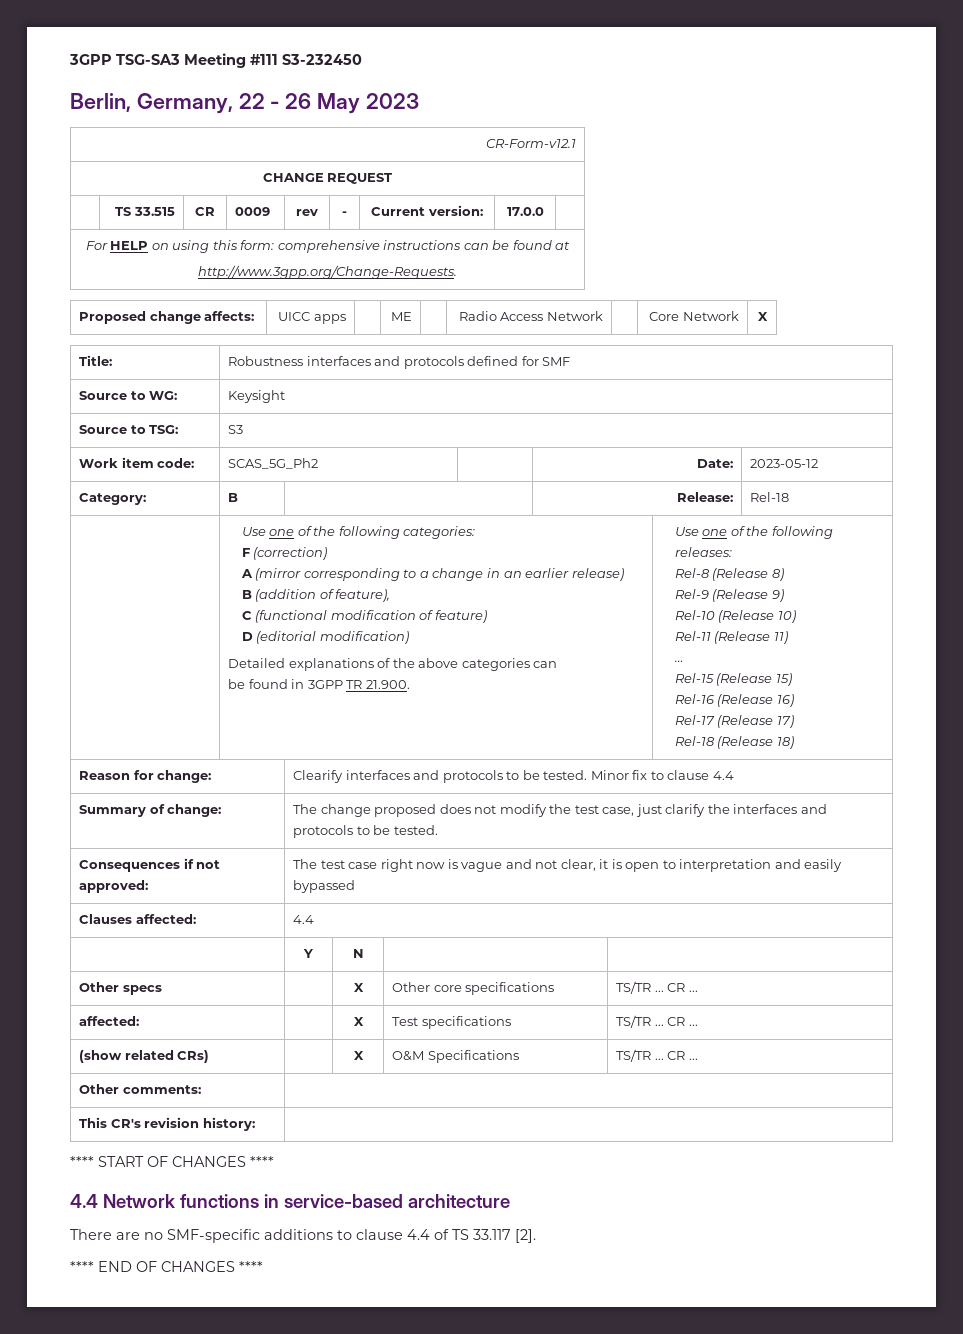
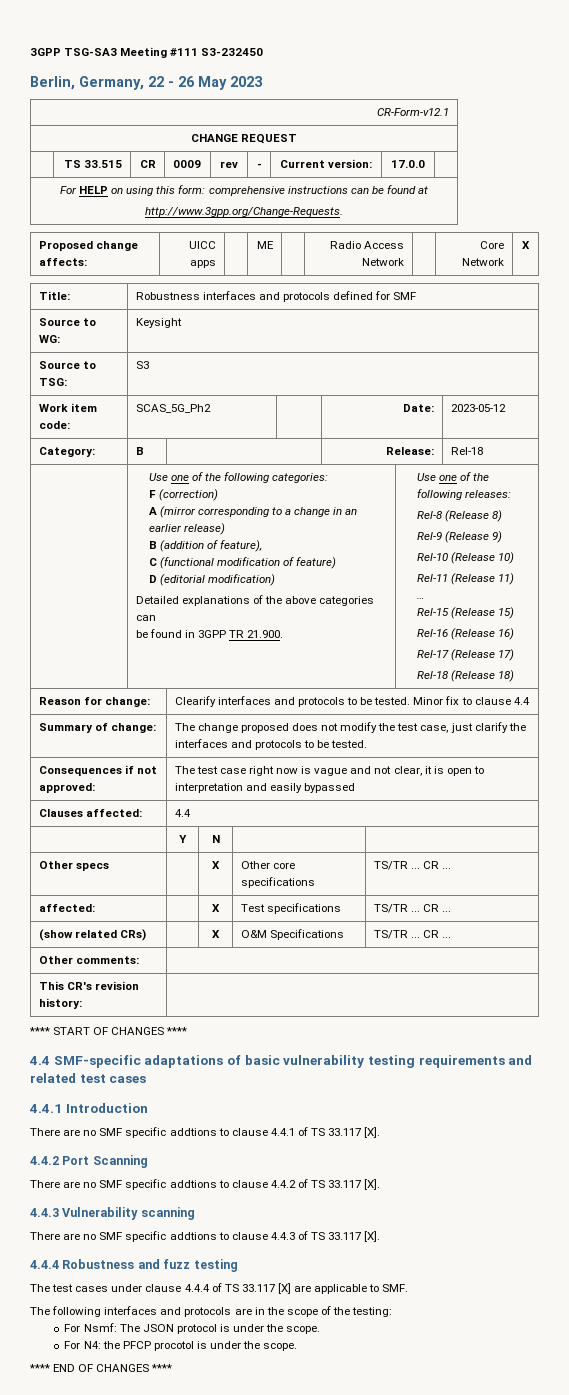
[102,1194,510,1208] [70,1229,536,1243] Network functions in service-based architecture // There are no SMF-specific additions to clause 4.4 of TS 33.117 [2]. -> [53,1055,533,1068] [30,1073,147,1083] [29,1103,148,1113] [30,1127,381,1138] [30,1155,148,1168] [30,1179,381,1190] [30,1207,195,1220] [30,1231,381,1242] [30,1259,238,1272] [30,1283,409,1294] [30,1306,393,1317] [64,1323,321,1334] [64,1341,298,1351] SMF-specific adaptations of basic vulnerability testing requirements and related test cases // 4.4.1 Introduction // There are no SMF specific addtions to clause 4.4.1 of TS 33.117 [X]. // 4.4.2 Port Scanning // There are no SMF specific addtions to clause 4.4.2 of TS 33.117 [X]. // 4.4.3 Vulnerability scanning // There are no SMF specific addtions to clause 4.4.3 of TS 33.117 [X]. // 4.4.4 Robustness and fuzz testing // The test cases under clause 4.4.4 of TS 33.117 [X] are applicable to SMF. // The following interfaces and protocols are in the scope of the testing: // For Nsmf: The JSON protocol is under the scope. // For N4: the PFCP procotol is under the scope.

